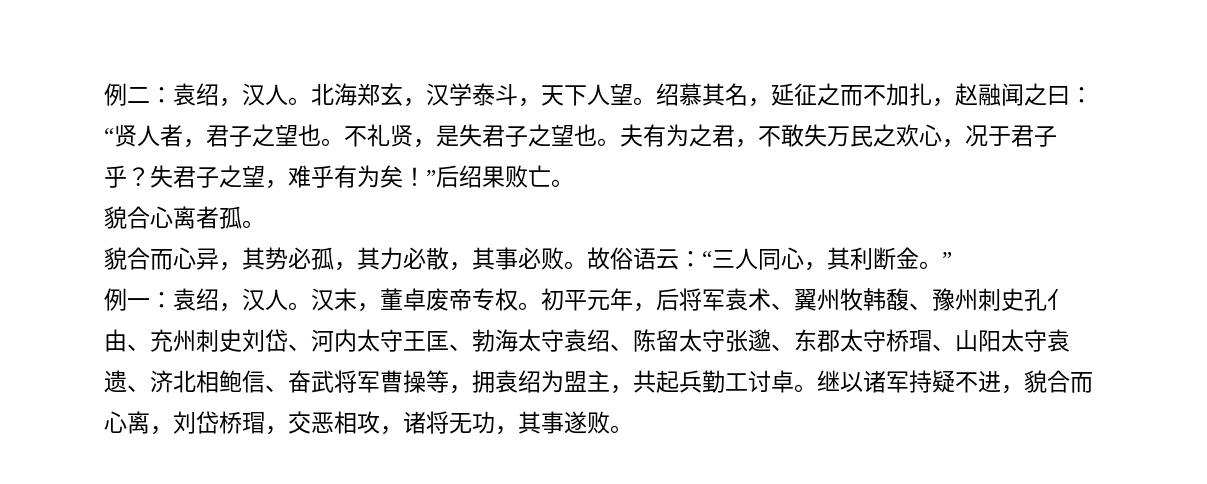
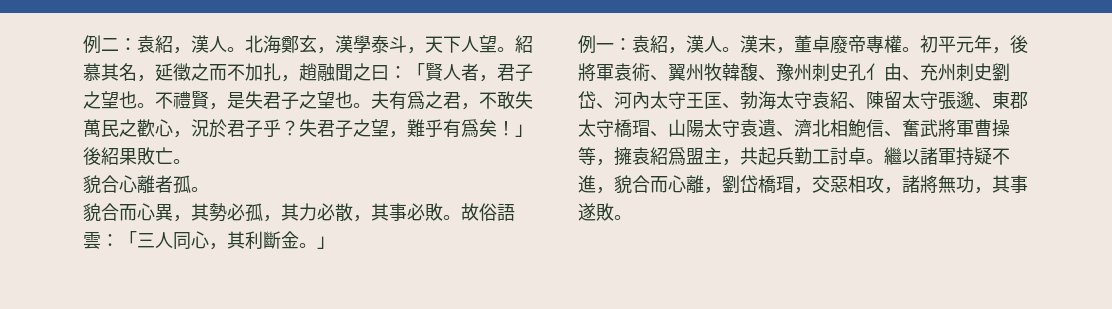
[196,83,265,107] 绍，汉 -> [155,35,209,54] 紹，漢
[357,83,472,107] 郑玄，汉学 -> [281,35,371,54] 鄭玄，漢學
[656,83,679,106] 绍 -> [515,35,533,53] 紹
[794,83,817,106] 征 -> [173,63,191,81] 徵
[955,83,1093,106] [104,124,137,147] 赵融闻之曰：“贤 -> [299,63,443,81] 趙融聞之曰：「賢
[367,124,413,147] 礼贤 -> [173,91,209,109] 禮賢
[666,124,689,147] 为 -> [407,91,425,110] 爲
[827,124,1011,148] 万民之欢心，况于 -> [83,119,227,138] 萬民之歡心，況於
[288,165,528,188] 难乎有为矣！”后绍果败 -> [407,119,533,138] [83,147,155,165] 難乎有爲矣！」後紹果敗
[173,206,196,229] 离 -> [137,175,155,193] 離
[196,247,288,271] 异，其势 -> [155,203,227,222] 異，其勢
[541,247,712,270] 败。故俗语云：“ -> [425,203,515,221] [83,231,137,249] 敗。故俗語雲：「
[873,247,952,270] 断金。” -> [263,231,335,249] 斷金。」
[196,288,518,312] 绍，汉人。汉末，董卓废帝专权 -> [650,35,902,54] 紹，漢人。漢末，董卓廢帝專權
[656,288,771,311] 后将军袁术 -> [1010,35,1028,53] [578,63,650,81] 後將軍袁術
[863,288,886,311] 韩 -> [722,63,740,81] 韓
[242,329,357,352] 刘岱、河内 -> [992,63,1010,82] [578,91,650,109] 劉岱、河內
[587,329,1070,352] [104,370,1093,394] [104,411,472,435] 绍、陈留太守张邈、东郡太守桥瑁、山阳太守袁遗、济北相鲍信、奋武将军曹操等，拥袁绍为盟主，共起兵勤工讨卓。继以诸军持疑不进，貌合而心离，刘岱桥瑁，交恶相攻，诸将无 -> [830,91,1028,110] [578,119,1010,138] [578,147,1010,166] [578,175,956,194] 紹、陳留太守張邈、東郡太守橋瑁、山陽太守袁遺、濟北相鮑信、奮武將軍曹操等，擁袁紹爲盟主，共起兵勤工討卓。繼以諸軍持疑不進，貌合而心離，劉岱橋瑁，交惡相攻，諸將無
[587,411,610,434] 败 -> [596,203,614,221] 敗

